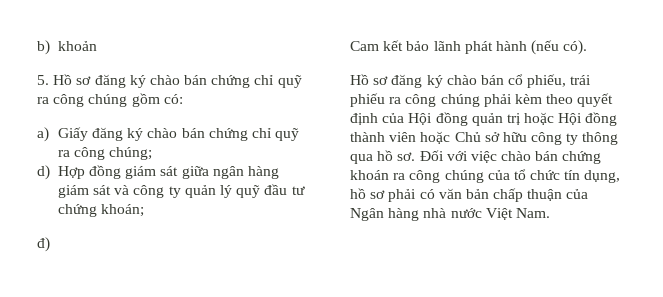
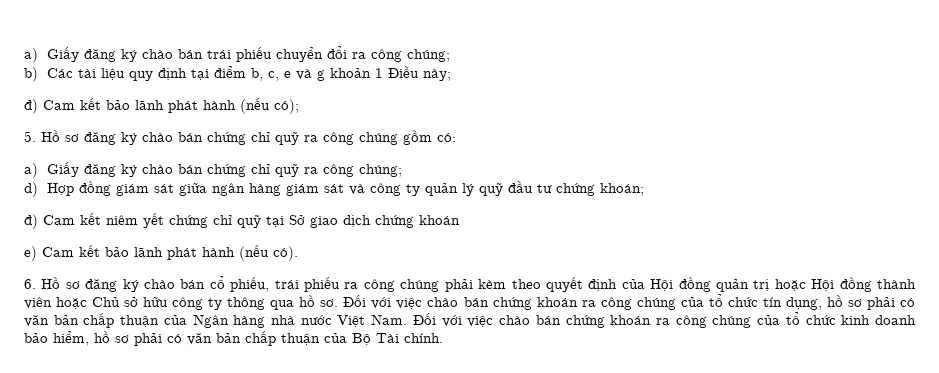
[37,40,97,55] b) khoản -> [24,46,450,63] [24,66,451,82] [24,98,299,114] a) Giấy đăng ký chào bán trái phiếu chuyển đổi ra công chúng; // b) Các tài liệu quy định tại điểm b, c, e và g khoản 1 Điều này; // đ) Cam kết bảo lãnh phát hành (nếu có);
(50, 244) // -> [43,213,460,228] [24,246,37,261] Cam kết niêm yết chứng chỉ quỹ tại Sở giao dịch chứng khoán // e)
(588, 47) none -> [24,279,36,289] 6.
(550, 213) none -> [412,312,917,328] [24,331,443,346] Đối với việc chào bán chứng khoán ra công chúng của tổ chức kinh doanh bảo hiểm, hồ sơ phải có văn bản chấp thuận của Bộ Tài chính.

